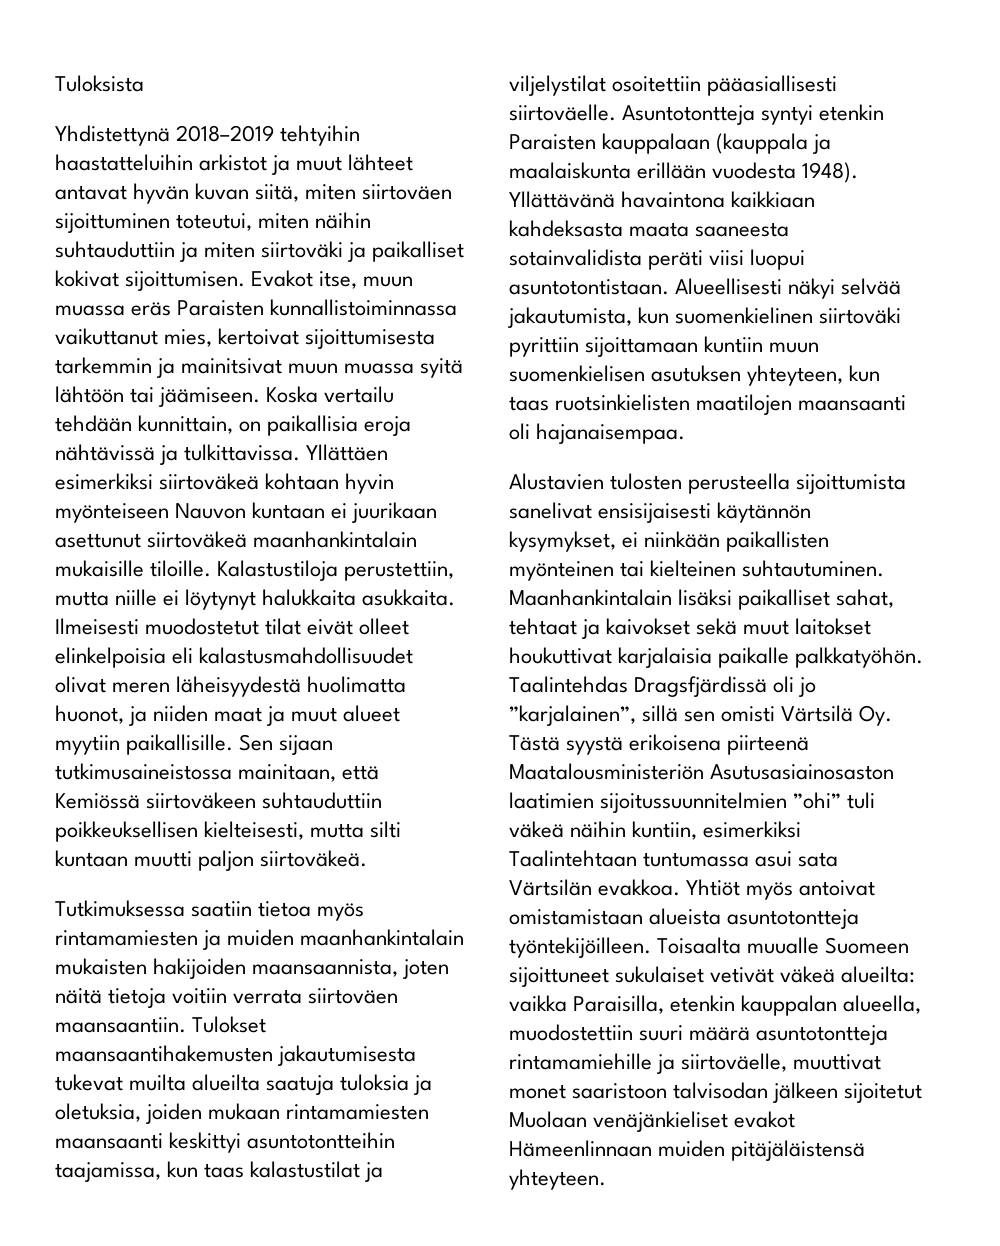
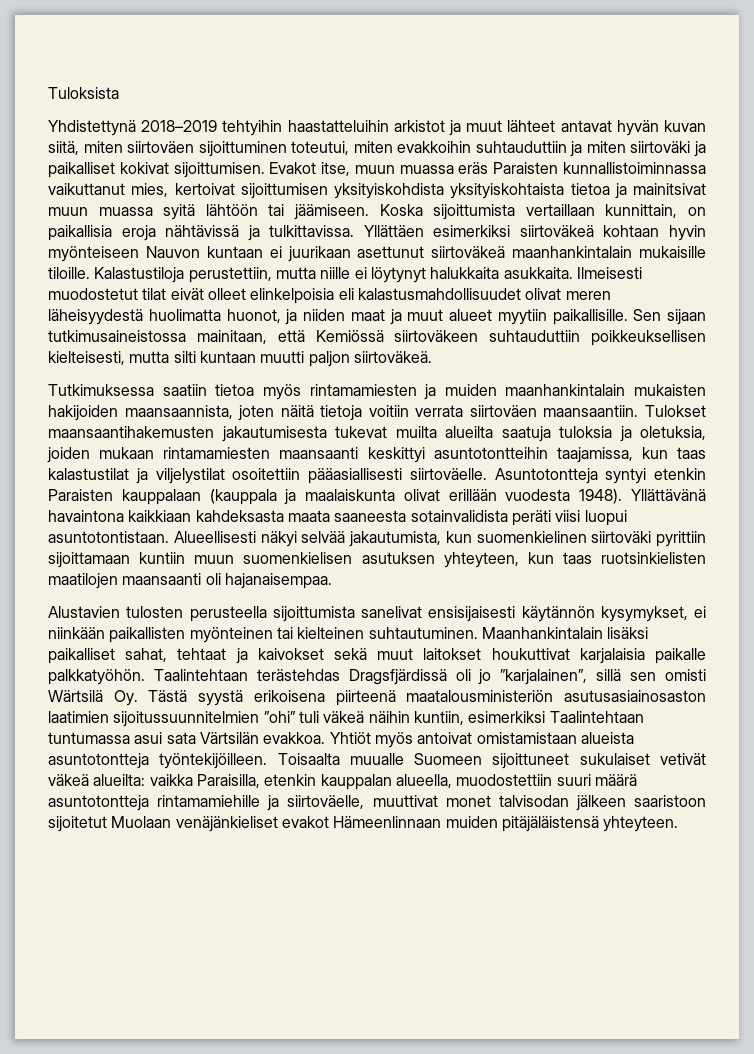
[315,212,372,229] näihin -> [397,141,472,153] evakkoihin
[305,329,436,349] [55,357,152,374] sijoittumisesta tarkemmin -> [240,183,610,199] sijoittumisen yksityiskohdista yksityiskohtaista tietoa
[324,386,395,403] [55,415,132,432] vertailu tehdään -> [433,204,595,220] sijoittumista vertaillaan
(631, 170) none -> [403,489,440,501] olivat
[509,676,628,693] Taalintehdas -> [153,669,340,681] Taalintehtaan terästehdas
[781,705,854,722] Värtsilä -> [48,690,103,702] Wärtsilä
[509,763,895,780] Maatalousministeriön Asutusasiainosaston -> [406,690,706,702] maatalousministeriön asutusasiainosaston
[572,1083,668,1099] saaristoon -> (491, 801) none
(839, 1092) none -> [634,795,706,807] saaristoon

